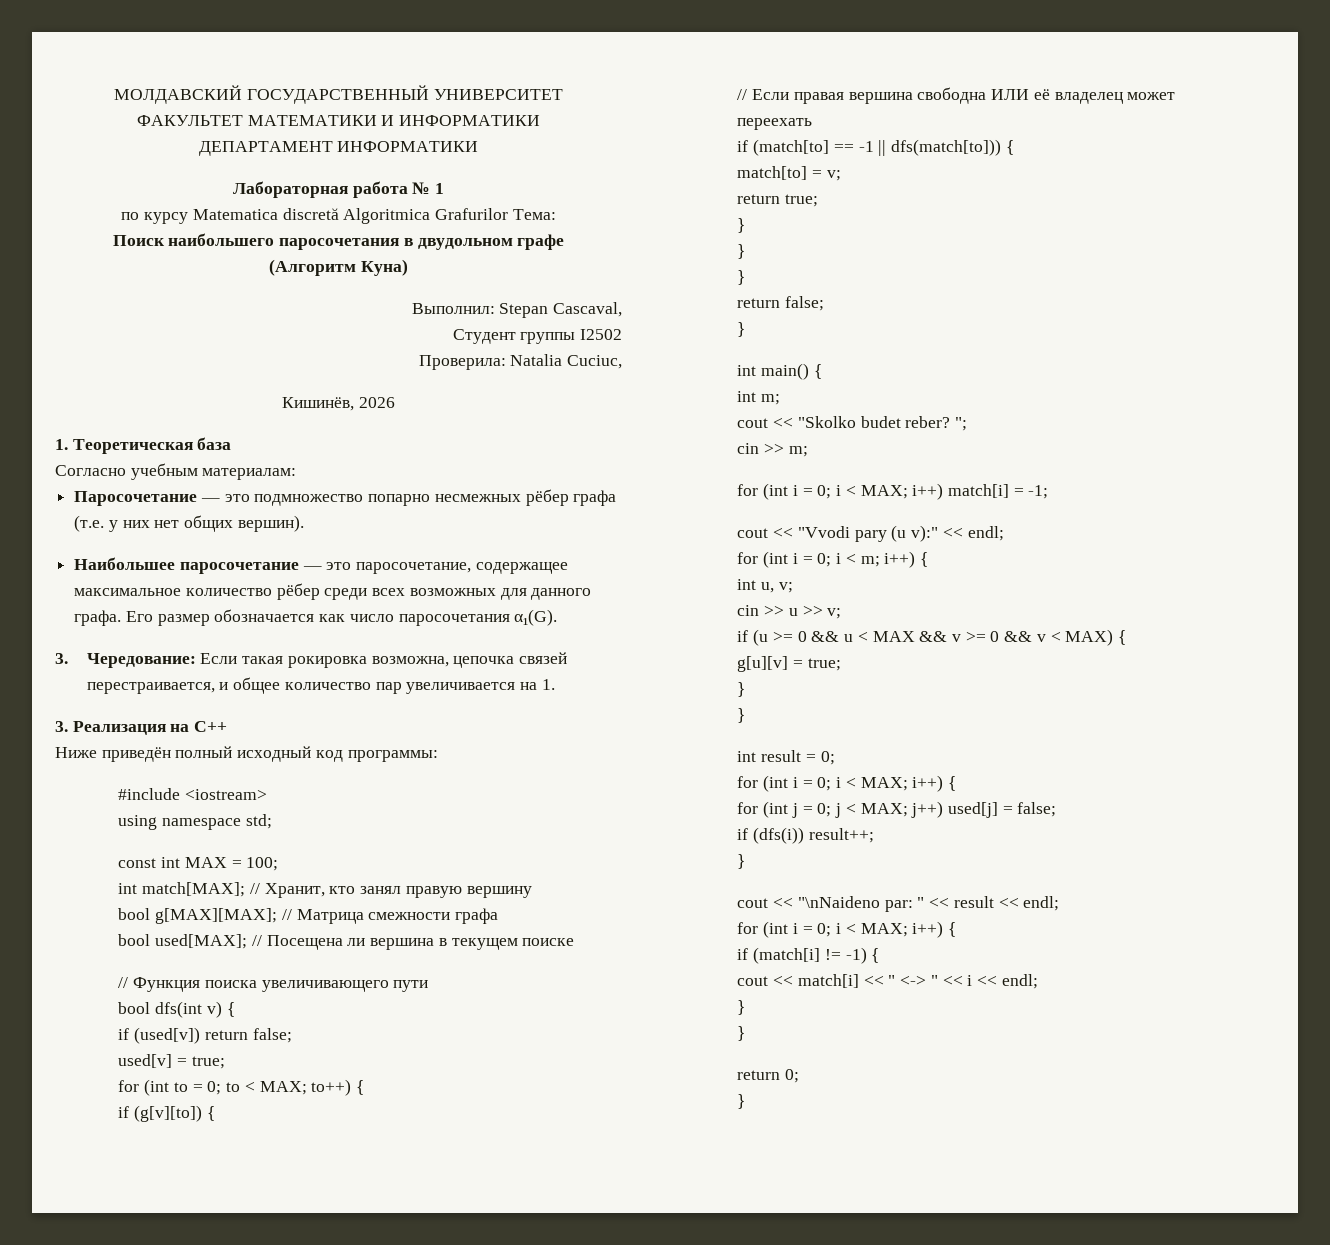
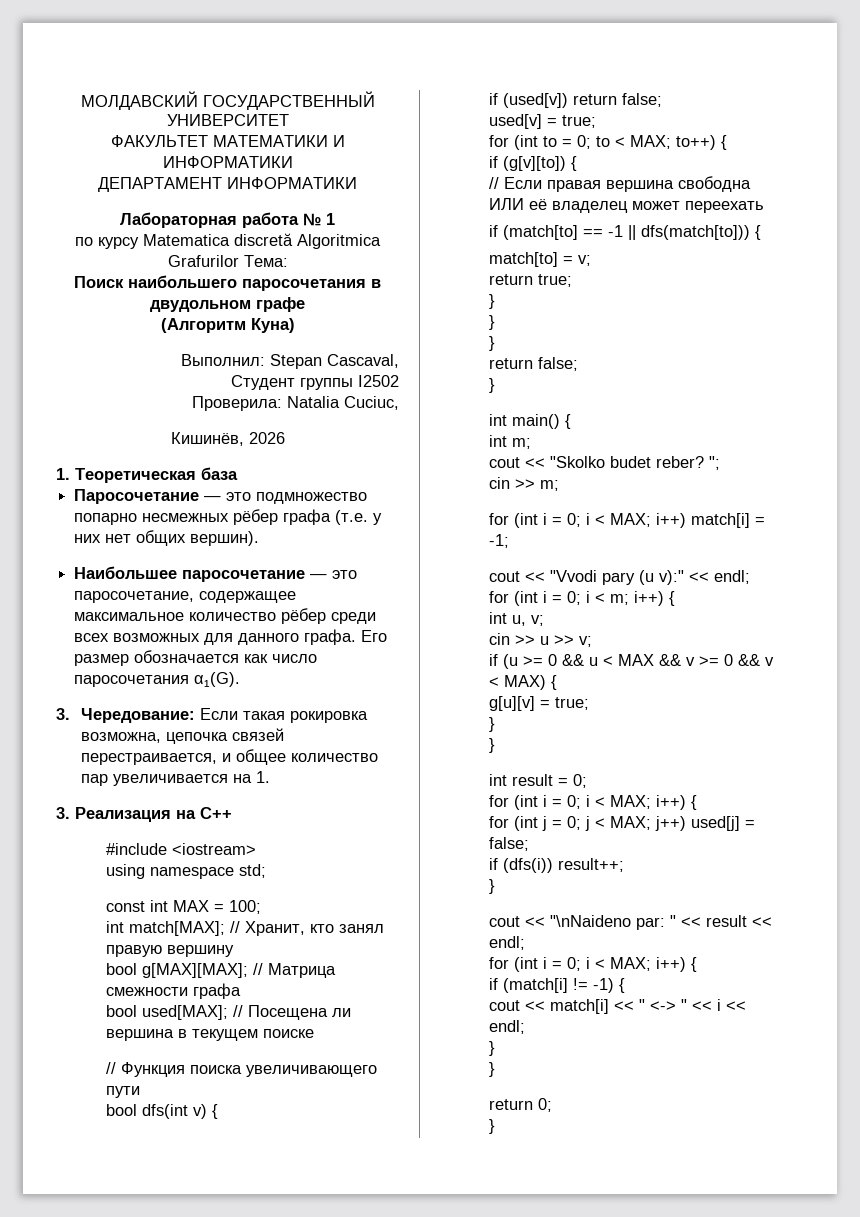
[55,463,297,480] // Согласно учебным материалам: -> (238, 473) none
[55,746,438,762] // Ниже приведён полный исходный код программы: -> (232, 813) none

